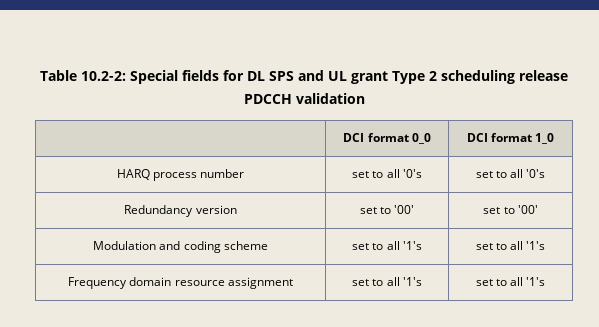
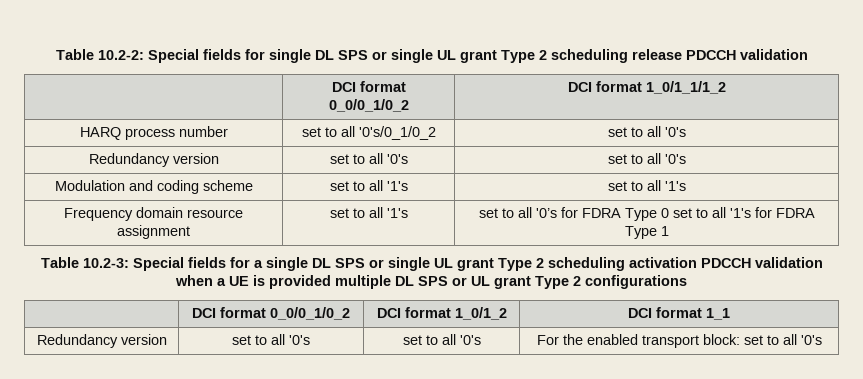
[246,70,324,81] DL SPS and -> [268,49,433,63] single DL SPS or single
[411,133,431,144] [466,133,555,144] 0_0 | DCI format 1_0 -> [328,99,409,112] [567,81,726,94] 0_0/0_1/0_2 | DCI format 1_0/1_1/1_2
[402,169,422,178] '0's -> [358,126,436,140] '0's/0_1/0_2
[394,205,415,214] [483,205,538,214] '00' | set to '00' -> [368,153,408,164] [607,153,686,164] all '0's | set to all '0's
[526,277,546,286] '1's -> [535,207,815,221] [624,226,669,239] [40,257,823,271] [175,275,687,289] [192,307,350,320] [376,307,507,320] [627,307,730,320] [36,334,167,348] [232,334,310,345] [402,334,481,345] [536,334,822,348] '0’s for FDRA Type 0 set to all '1's for FDRA Type 1 // Table 10.2-3: Special fields for a single DL SPS or single UL grant Type 2 scheduling activation PDCCH validation when a UE is provided multiple DL SPS or UL grant Type 2 configurations // | DCI format 0_0/0_1/0_2 | DCI format 1_0/1_2 | DCI format 1_1 // Redundancy version | set to all '0's | set to all '0's | For the enabled transport block: set to all '0's

